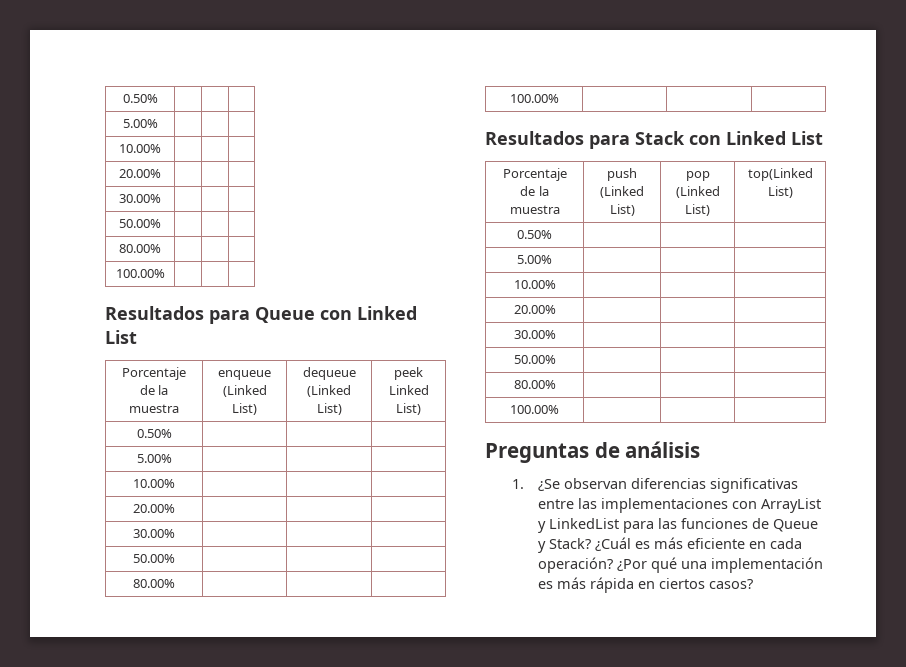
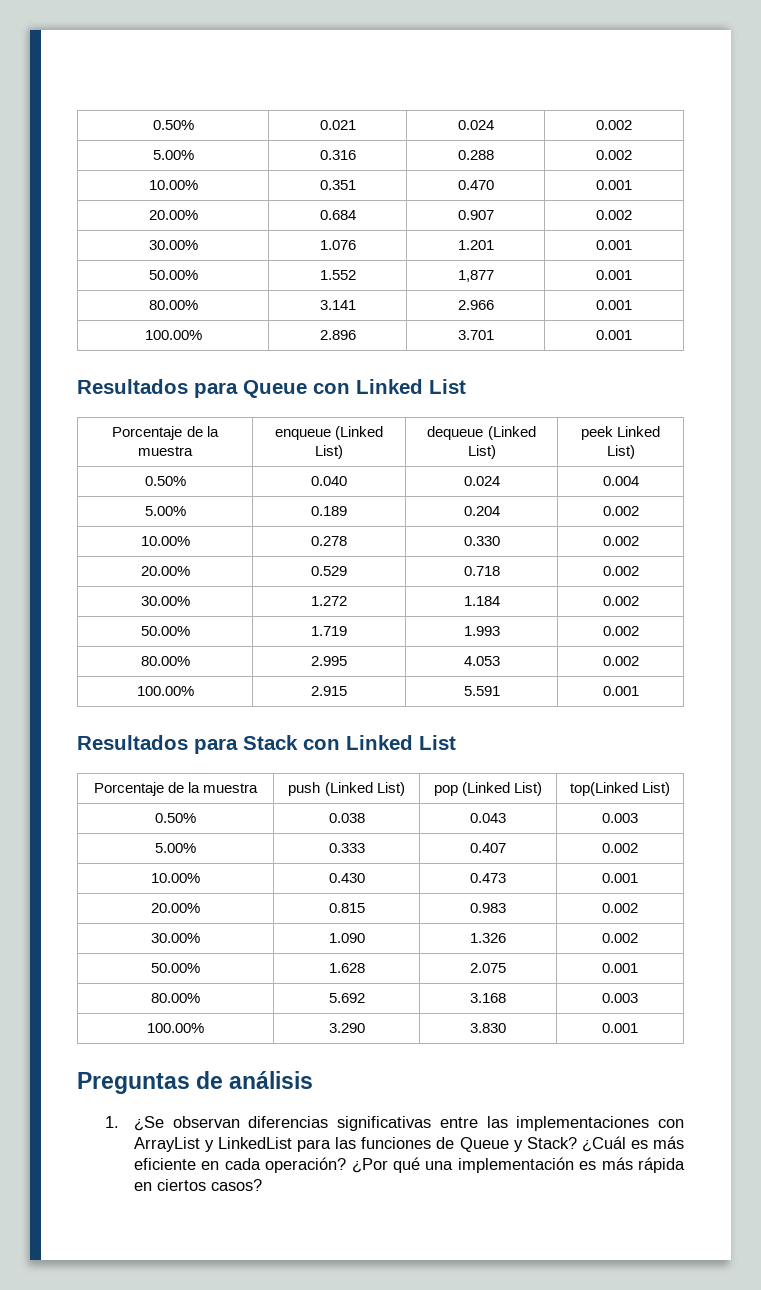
[122,94,158,103] [122,119,158,128] [119,144,161,153] [119,169,161,178] [119,194,161,203] [119,219,161,228] [119,244,161,253] [115,269,165,278] 0.50% | | | // 5.00% | | | // 10.00% | | | // 20.00% | | | // 30.00% | | | // 50.00% | | | // 80.00% | | | // 100.00% | | | -> [152,120,194,130] [319,120,356,130] [457,120,494,130] [596,120,632,130] [152,150,194,160] [319,150,356,160] [457,150,494,160] [596,150,632,160] [148,180,198,190] [319,180,356,190] [457,180,494,190] [596,180,632,190] [148,210,198,220] [319,210,356,220] [457,210,494,220] [596,210,632,220] [148,240,198,250] [319,240,356,250] [457,240,494,250] [596,240,632,250] [148,270,198,280] [319,270,356,280] [457,270,494,282] [596,270,632,280] [148,300,198,310] [319,300,356,310] [457,300,494,310] [596,300,632,310] [144,330,202,340] [319,330,356,340] [457,330,494,340] [596,330,632,340] 0.50% | 0.021 | 0.024 | 0.002 // 5.00% | 0.316 | 0.288 | 0.002 // 10.00% | 0.351 | 0.470 | 0.001 // 20.00% | 0.684 | 0.907 | 0.002 // 30.00% | 1.076 | 1.201 | 0.001 // 50.00% | 1.552 | 1,877 | 0.001 // 80.00% | 3.141 | 2.966 | 0.001 // 100.00% | 2.896 | 3.701 | 0.001
[136,454,172,463] [133,479,175,488] [133,504,175,513] [133,529,175,538] [133,554,175,563] [133,579,175,588] [509,94,559,103] | | // 5.00% | | | // 10.00% | | | // 20.00% | | | // 30.00% | | | // 50.00% | | | // 80.00% | | | // 100.00% | | | -> [311,476,347,486] [463,476,500,486] [602,476,639,486] [144,506,186,516] [311,506,347,516] [463,506,500,516] [602,506,639,516] [140,536,190,546] [311,536,347,546] [463,536,500,546] [602,536,639,546] [140,566,190,576] [311,566,347,576] [463,566,500,576] [602,566,639,576] [140,596,190,606] [311,596,347,606] [463,596,500,606] [602,596,639,606] [140,626,190,636] [311,626,347,636] [463,626,500,636] [602,626,639,636] [140,656,190,666] [311,656,347,666] [463,656,500,666] [602,656,639,666] [136,686,194,696] [311,686,347,696] [463,686,500,696] [602,686,639,696] 0.040 | 0.024 | 0.004 // 5.00% | 0.189 | 0.204 | 0.002 // 10.00% | 0.278 | 0.330 | 0.002 // 20.00% | 0.529 | 0.718 | 0.002 // 30.00% | 1.272 | 1.184 | 0.002 // 50.00% | 1.719 | 1.993 | 0.002 // 80.00% | 2.995 | 4.053 | 0.002 // 100.00% | 2.915 | 5.591 | 0.001
[517,255,552,264] [513,280,556,289] [513,305,556,314] [513,330,556,339] [513,355,556,364] [513,380,556,389] [510,405,559,414] | | // 5.00% | | | // 10.00% | | | // 20.00% | | | // 30.00% | | | // 50.00% | | | // 80.00% | | | // 100.00% | | | -> [328,813,365,823] [470,813,506,823] [602,813,638,823] [155,843,196,853] [328,843,365,853] [470,843,506,853] [602,843,638,853] [151,873,200,883] [328,873,365,883] [470,873,506,883] [602,873,638,883] [151,903,200,913] [328,903,365,913] [470,903,506,913] [602,903,638,913] [151,933,200,943] [328,933,365,943] [470,933,506,943] [602,933,638,943] [151,963,200,973] [328,963,365,973] [470,963,506,973] [602,963,638,973] [151,993,200,1003] [328,993,365,1003] [470,993,506,1003] [602,993,638,1003] [147,1023,204,1033] [328,1023,365,1033] [470,1023,506,1033] [602,1023,638,1033] 0.038 | 0.043 | 0.003 // 5.00% | 0.333 | 0.407 | 0.002 // 10.00% | 0.430 | 0.473 | 0.001 // 20.00% | 0.815 | 0.983 | 0.002 // 30.00% | 1.090 | 1.326 | 0.002 // 50.00% | 1.628 | 2.075 | 0.001 // 80.00% | 5.692 | 3.168 | 0.003 // 100.00% | 3.290 | 3.830 | 0.001

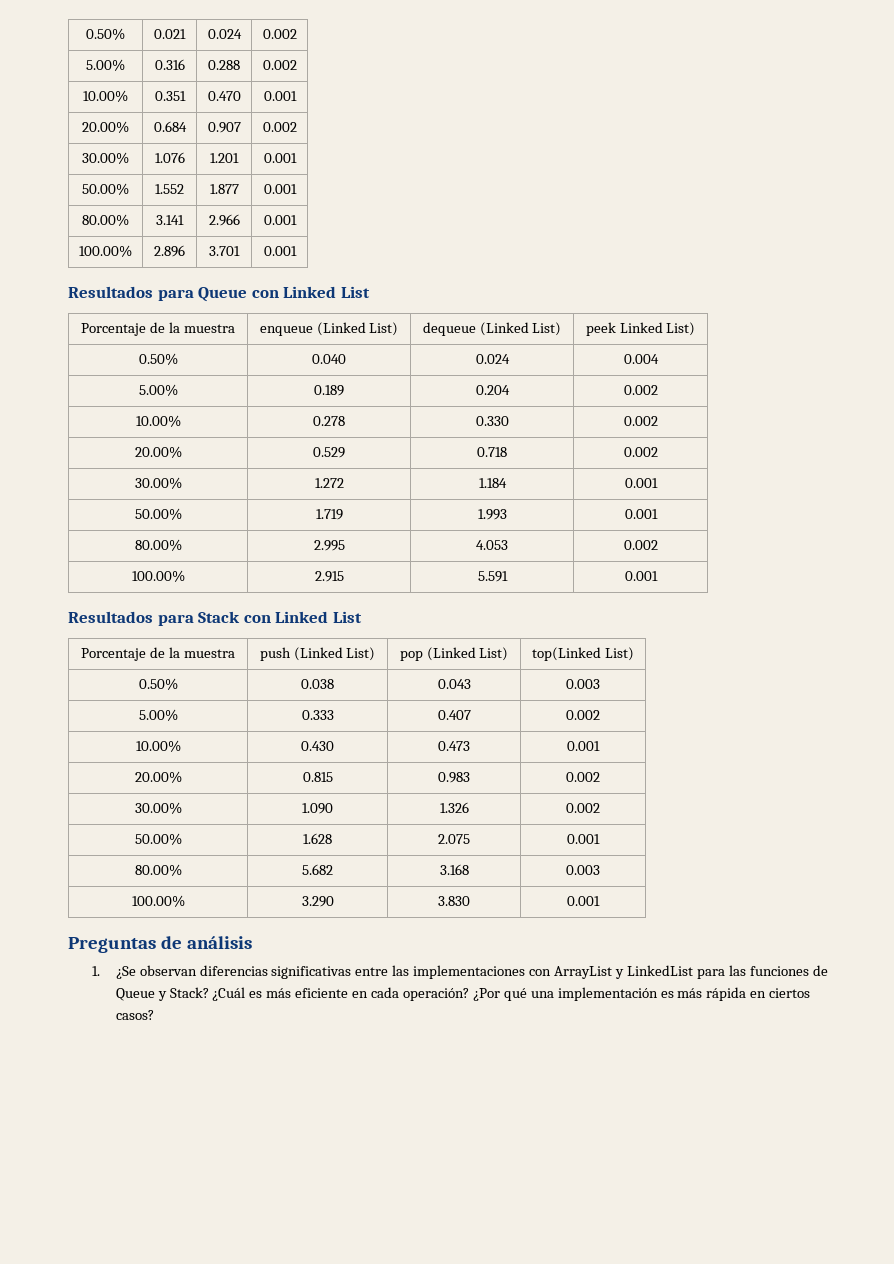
[457,270,494,282] 1,877 -> [209,184,239,194] 1.877
[602,596,639,606] 0.002 -> [624,478,658,488] 0.001
[602,626,639,636] 0.002 -> [624,509,658,519] 0.001
[328,993,365,1003] 5.692 -> [302,864,333,875] 5.682

